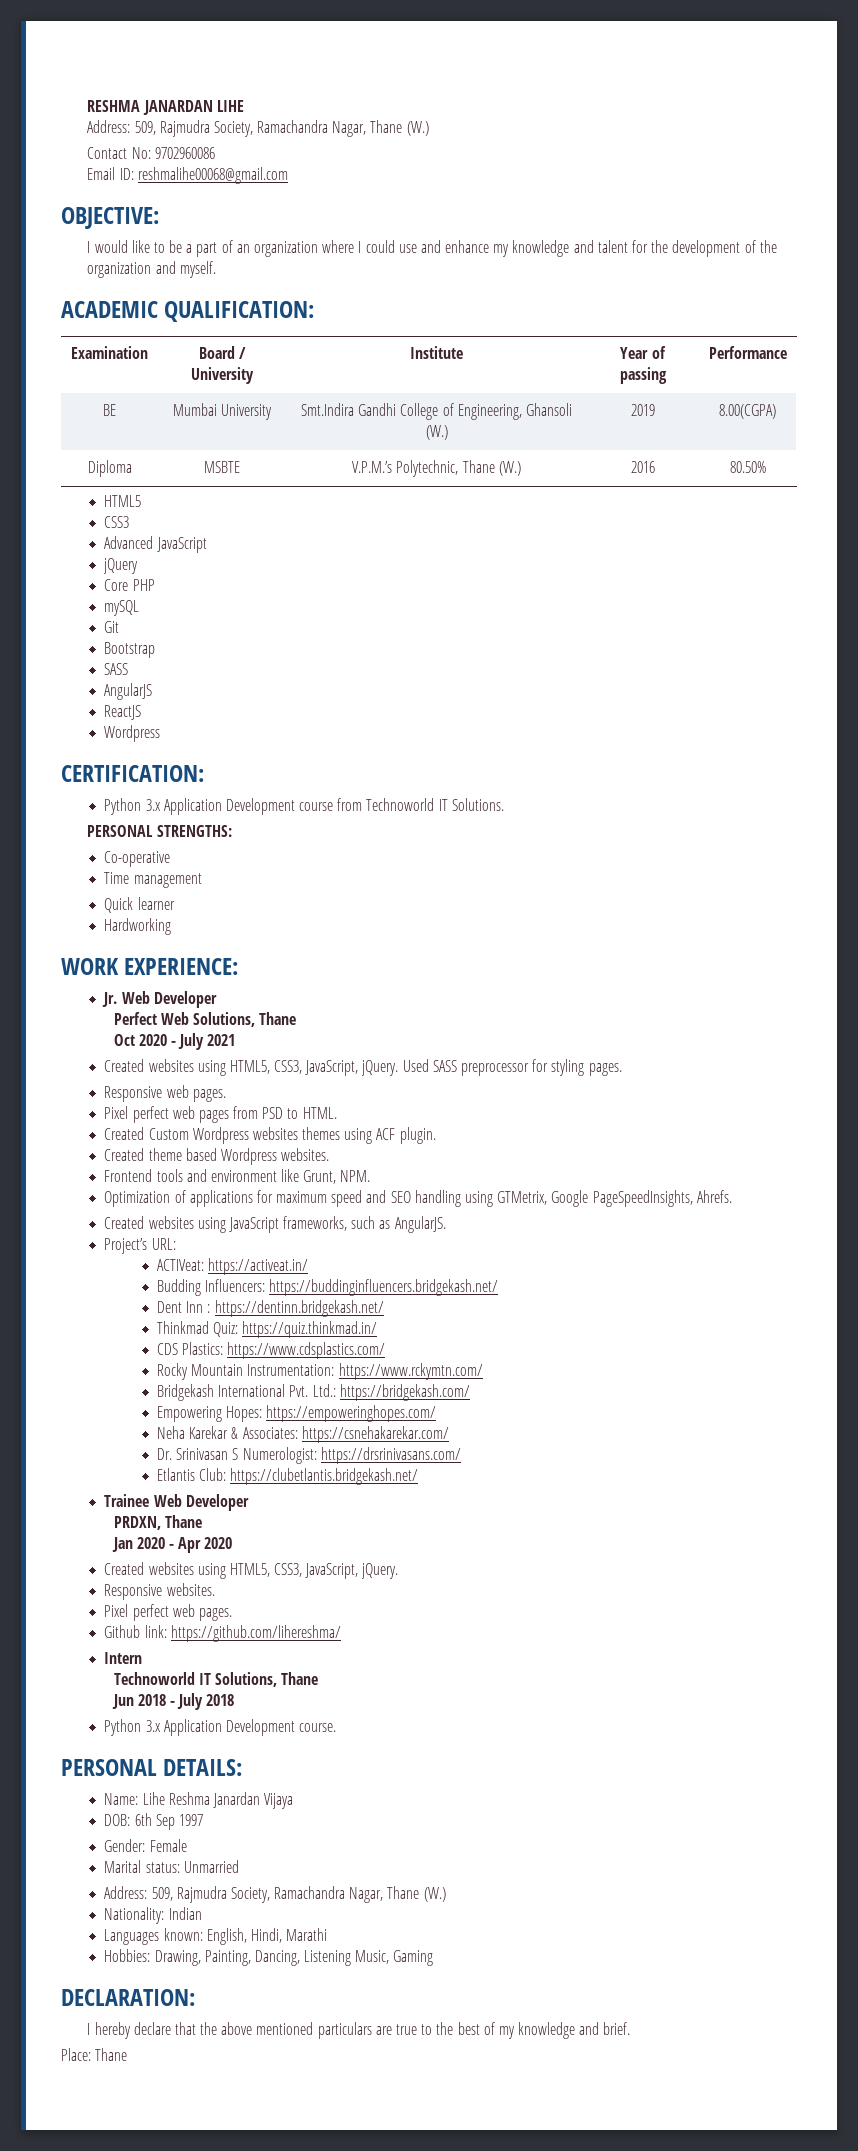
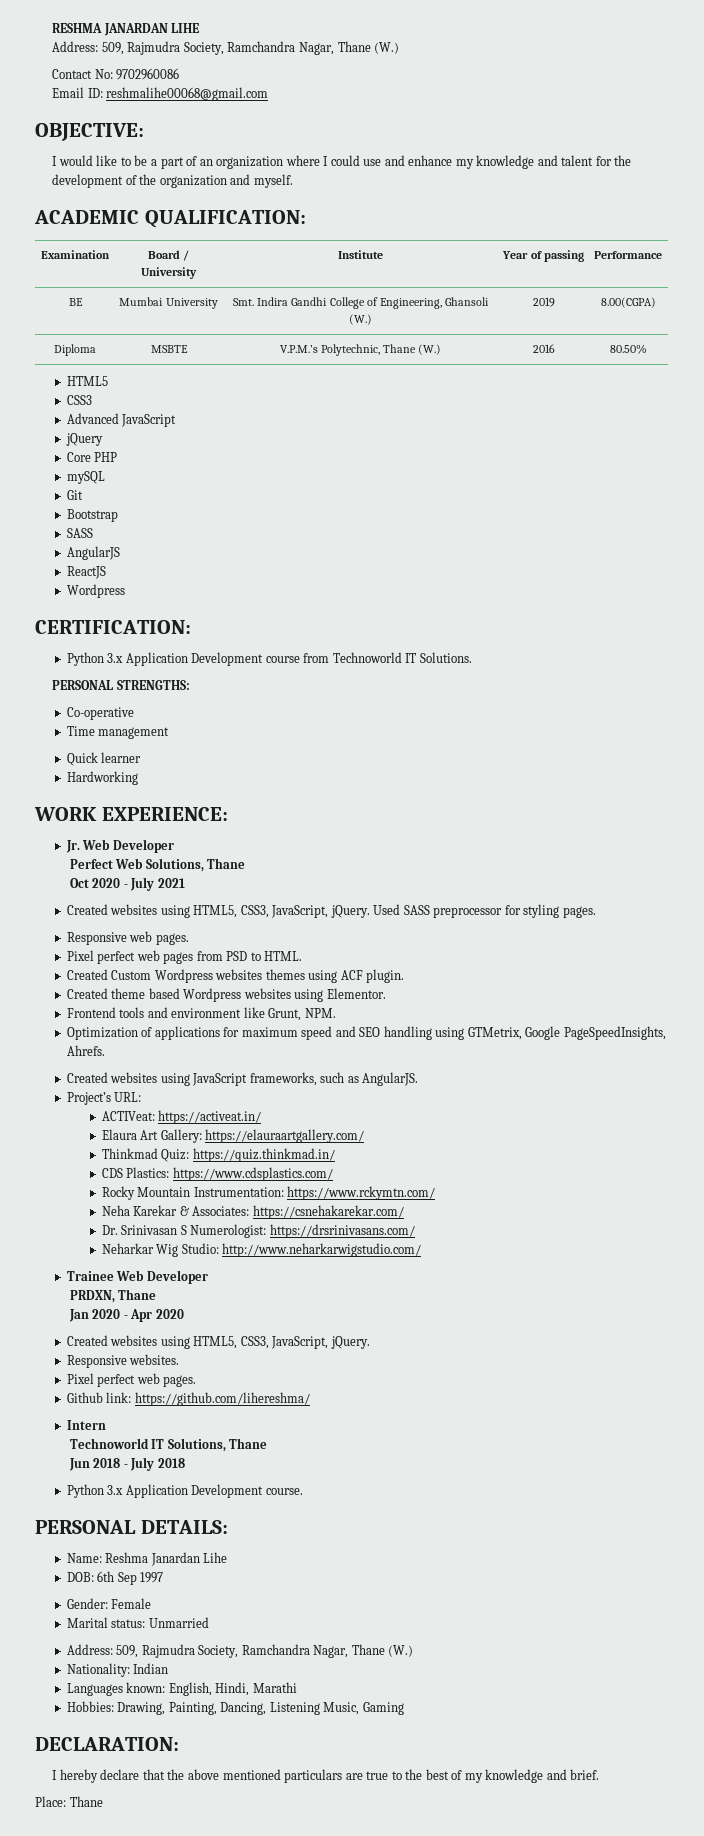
[257,120,329,133] Ramachandra -> [227,41,296,52] Ramchandra
[301,403,355,416] Smt.Indira -> [233,297,289,306] Smt. Indira
[281,1148,330,1161] websites. -> [243,988,386,1002] websites using Elementor.
[157,1279,499,1296] [157,1300,384,1317] Budding Influencers: https://buddinginfluencers.bridgekash.net/ // Dent Inn : https://dentinn.bridgekash.net/ -> [101,1129,365,1143] Elaura Art Gallery: https://elauraartgallery.com/
[157,1384,470,1401] [157,1405,437,1422] // Bridgekash International Pvt. Ltd.: https://bridgekash.com/ // Empowering Hopes: https://empoweringhopes.com/ -> (436, 1193) none
[157,1468,419,1485] Etlantis Club: https://clubetlantis.bridgekash.net/ -> [101,1243,422,1257] Neharkar Wig Studio: http://www.neharkarwigstudio.com/
[142,1792,165,1805] Lihe -> (102, 1558) none
[264,1793,294,1809] Vijaya -> [203,1552,228,1563] Lihe
[274,1886,346,1899] Ramachandra -> [241,1644,310,1655] Ramchandra

